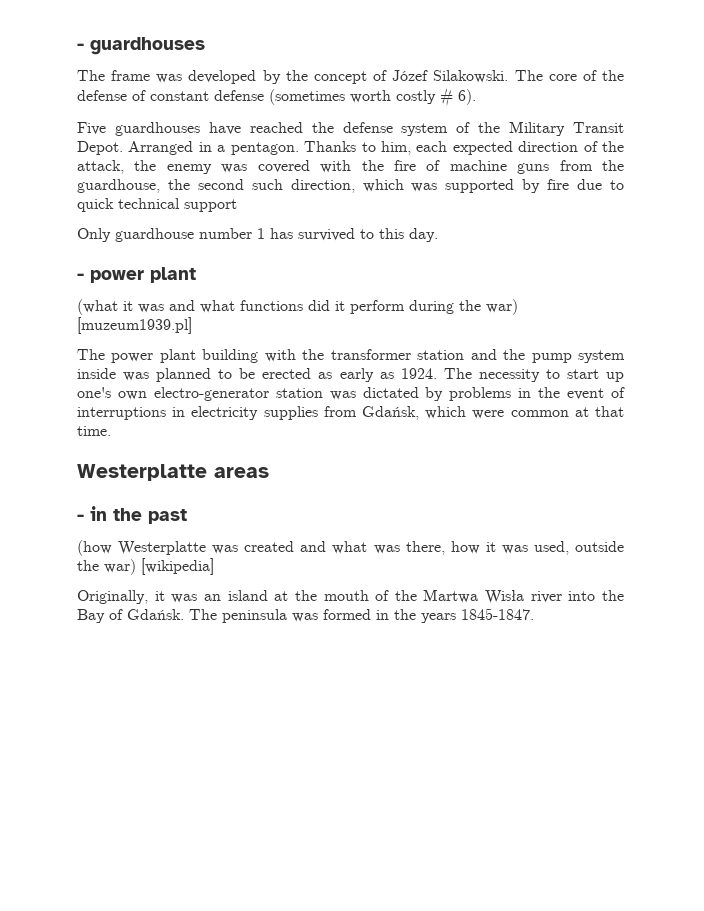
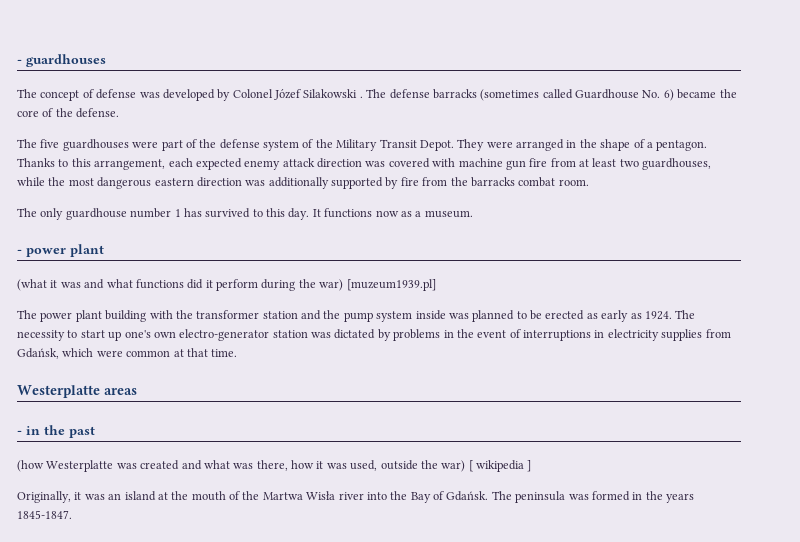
[111,70,624,84] [77,87,476,107] [77,122,303,136] frame was developed by the concept of Józef Silakowski. The core of the defense of constant defense (sometimes worth costly # 6). // Five guardhouses have reached -> [40,89,737,101] [17,108,120,118] [17,139,197,151] concept of defense was developed by Colonel Józef Silakowski . The defense barracks (sometimes called Guardhouse No. 6) became the core of the defense. // The five guardhouses were part of
[128,141,624,155] [77,160,625,174] [77,179,625,193] [77,198,237,212] [77,228,111,242] Arranged in a pentagon. Thanks to him, each expected direction of the attack, the enemy was covered with the fire of machine guns from the guardhouse, the second such direction, which was supported by fire due to quick technical support // Only -> [457,139,708,151] [17,158,712,170] [17,177,589,189] [17,208,64,220] They were arranged in the shape of a pentagon. Thanks to this arrangement, each expected enemy attack direction was covered with machine gun fire from at least two guardhouses, while the most dangerous eastern direction was additionally supported by fire from the barracks combat room. // The only
(438, 235) none -> [312,208,473,218] It functions now as a museum.
[141,558,214,575] [wikipedia] -> [468,460,532,472] [ wikipedia ]

